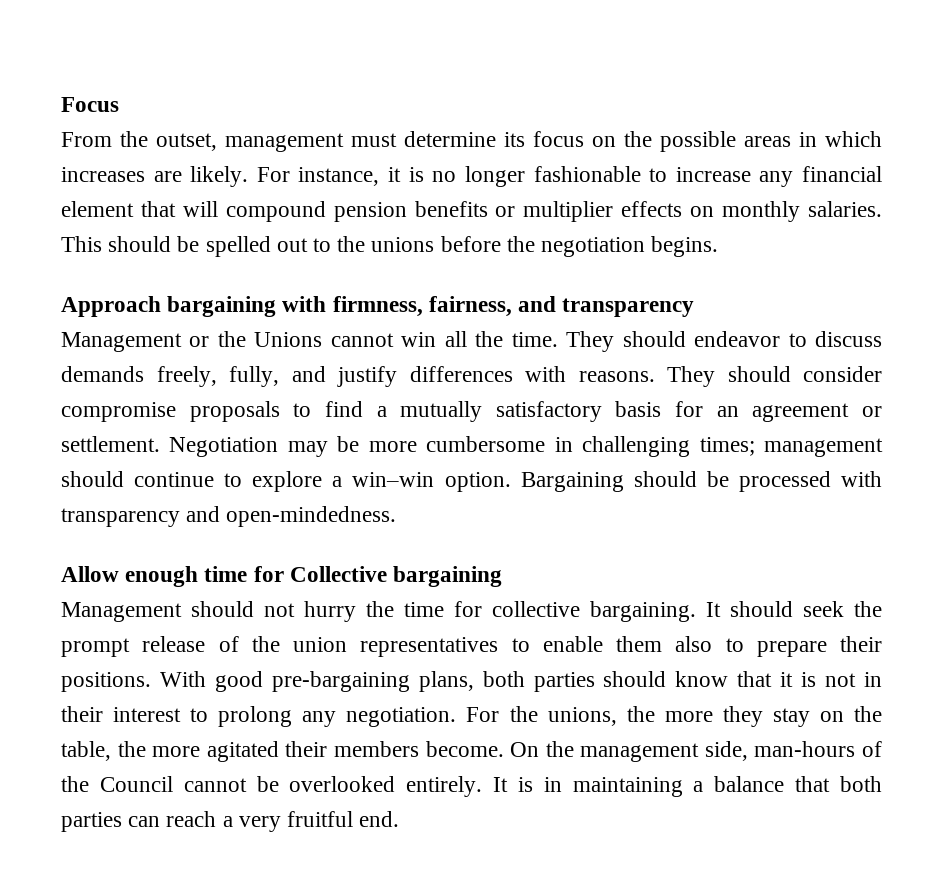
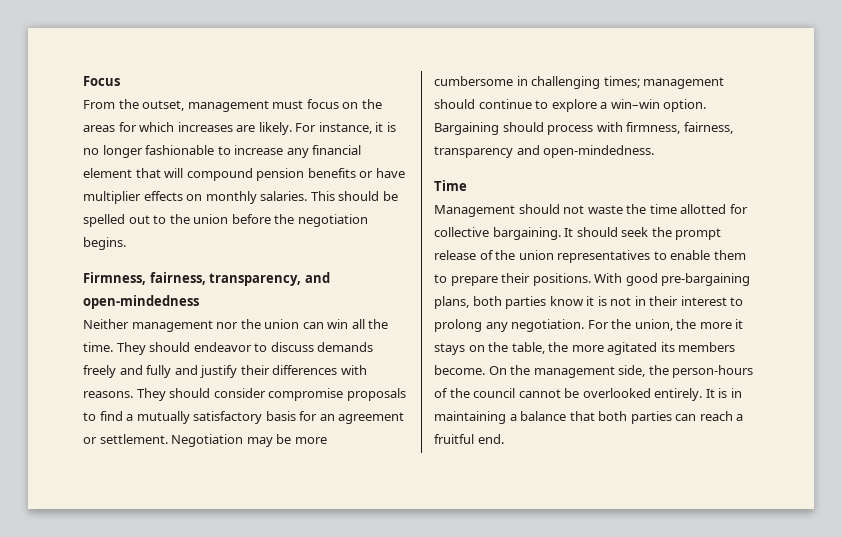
[404,131,525,147] determine its -> (304, 104) none
[660,131,817,152] possible areas in -> [83,122,137,132] areas for
(516, 211) none -> [375,168,405,178] have
[371,237,435,252] unions -> [193,214,229,224] union
[61,296,695,317] [61,331,394,352] Approach bargaining with firmness, fairness, and transparency // Management or the Unions cannot -> [83,272,330,286] [83,295,199,309] [83,319,324,332] Firmness, fairness, transparency, and open-mindedness // Neither management nor the union can
[156,366,279,387] freely, fully, -> [83,365,172,378] freely and fully
(397, 376) none -> [240,365,270,375] their
[706,471,882,492] be processed with -> [547,122,733,135] process with firmness, fairness,
[61,566,503,587] Allow enough time for Collective bargaining -> [434,180,467,191] Time
[304,601,356,622] hurry -> [587,205,623,214] waste
(444, 609) none -> [680,204,727,214] allotted
[675,636,713,652] also -> (746, 255) none
[603,671,773,687] should know that -> [549,296,584,306] know
[547,706,810,727] unions, the more they stay -> [634,319,744,331] [434,343,465,355] union, the more it stays
[285,741,328,757] their -> [660,342,675,352] its
[754,741,882,757] [61,776,173,792] man-hours of the Council -> [648,365,754,378] [434,388,516,398] the person-hours of the council
[238,816,281,832] very -> (744, 417) none

